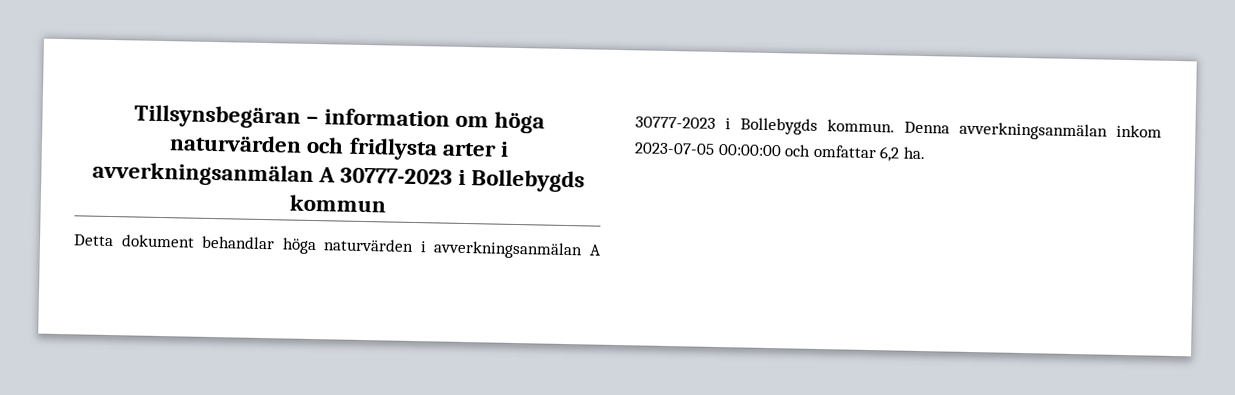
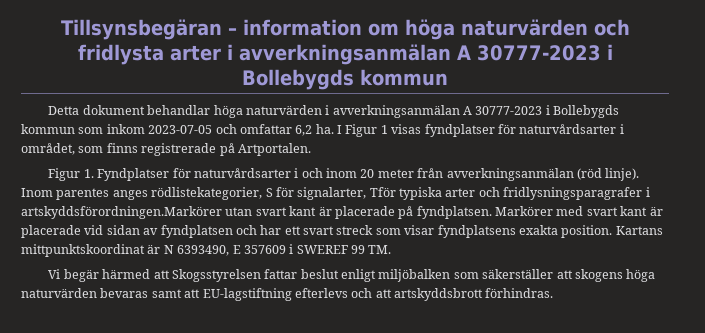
[827,119,1108,141] kommun. Denna avverkningsanmälan -> [21,124,104,134] kommun som
[717,143,782,157] 00:00:00 -> (213, 129) none
(926, 153) none -> [337,124,624,137] [21,143,311,156] [48,168,640,181] [21,187,650,200] [21,206,663,219] [21,225,663,238] [21,244,392,257] [48,269,656,282] [21,288,554,301] I Figur 1 visas fyndplatser för naturvårdsarter i området, som finns registrerade på Artportalen. // Figur 1. Fyndplatser för naturvårdsarter i och inom 20 meter från avverkningsanmälan (röd linje). Inom parentes anges rödlistekategorier, S för signalarter, Tför typiska arter och fridlysningsparagrafer i artskyddsförordningen.Markörer utan svart kant är placerade på fyndplatsen. Markörer med svart kant är placerade vid sidan av fyndplatsen och har ett svart streck som visar fyndplatsens exakta position. Kartans mittpunktskoordinat är N 6393490, E 357609 i SWEREF 99 TM. // Vi begär härmed att Skogsstyrelsen fattar beslut enligt miljöbalken som säkerställer att skogens höga naturvärden bevaras samt att EU-lagstiftning efterlevs och att artskyddsbrott förhindras.

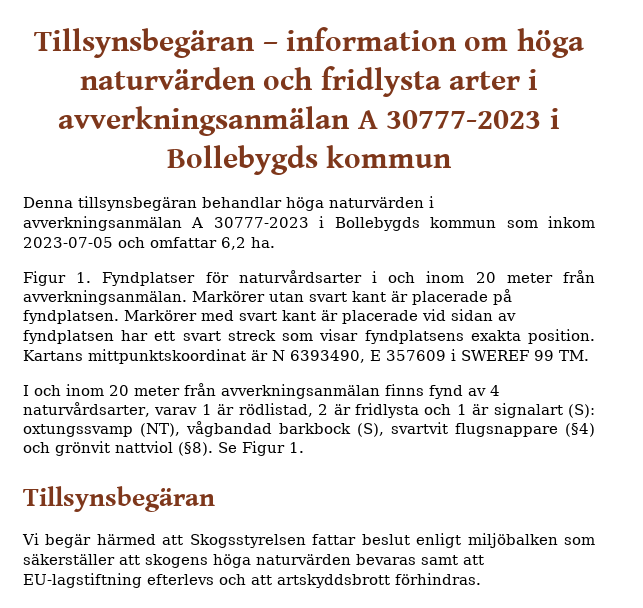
[48,105,145,115] Detta dokument -> [23,196,197,211] Denna tillsynsbegäran
[337,124,624,137] [21,143,311,156] I Figur 1 visas fyndplatser för naturvårdsarter i området, som finns registrerade på Artportalen. -> (275, 242) none
[446,168,640,181] [21,187,650,200] [21,206,222,219] avverkningsanmälan (röd linje). Inom parentes anges rödlistekategorier, S för signalarter, Tför typiska arter och fridlysningsparagrafer i artskyddsförordningen.Markörer -> [23,290,265,305] avverkningsanmälan. Markörer
[235,225,257,235] och -> (114, 337) none
(392, 249) none -> [23,383,500,399] [23,402,595,418] [23,421,595,437] [23,441,304,456] [23,486,215,512] // I och inom 20 meter från avverkningsanmälan finns fynd av 4 naturvårdsarter, varav 1 är rödlistad, 2 är fridlysta och 1 är signalart (S): oxtungssvamp (NT), vågbandad barkbock (S), svartvit flugsnappare (§4) och grönvit nattviol (§8). Se Figur 1. // Tillsynsbegäran

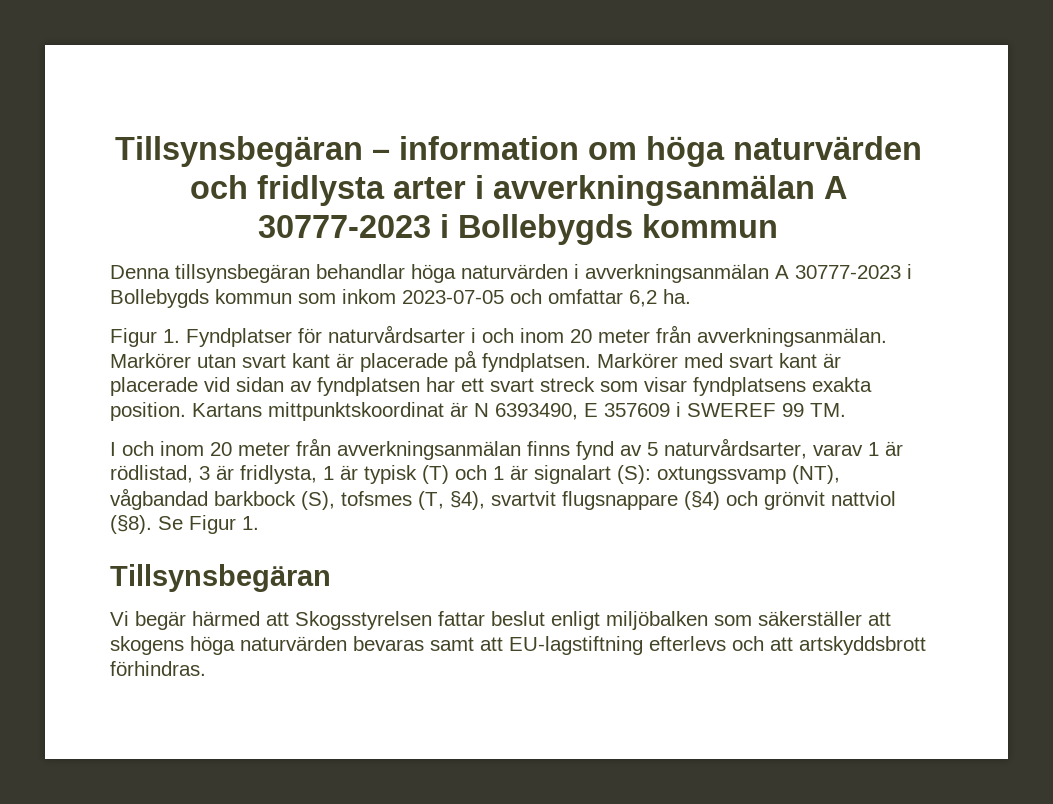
[490,385,500,396] 4 -> [647,442,658,456] 5
[318,403,419,418] 2 är fridlysta -> [199,465,449,484] 3 är fridlysta, 1 är typisk (T)
(384, 430) none -> [341,491,485,510] tofsmes (T, §4),

